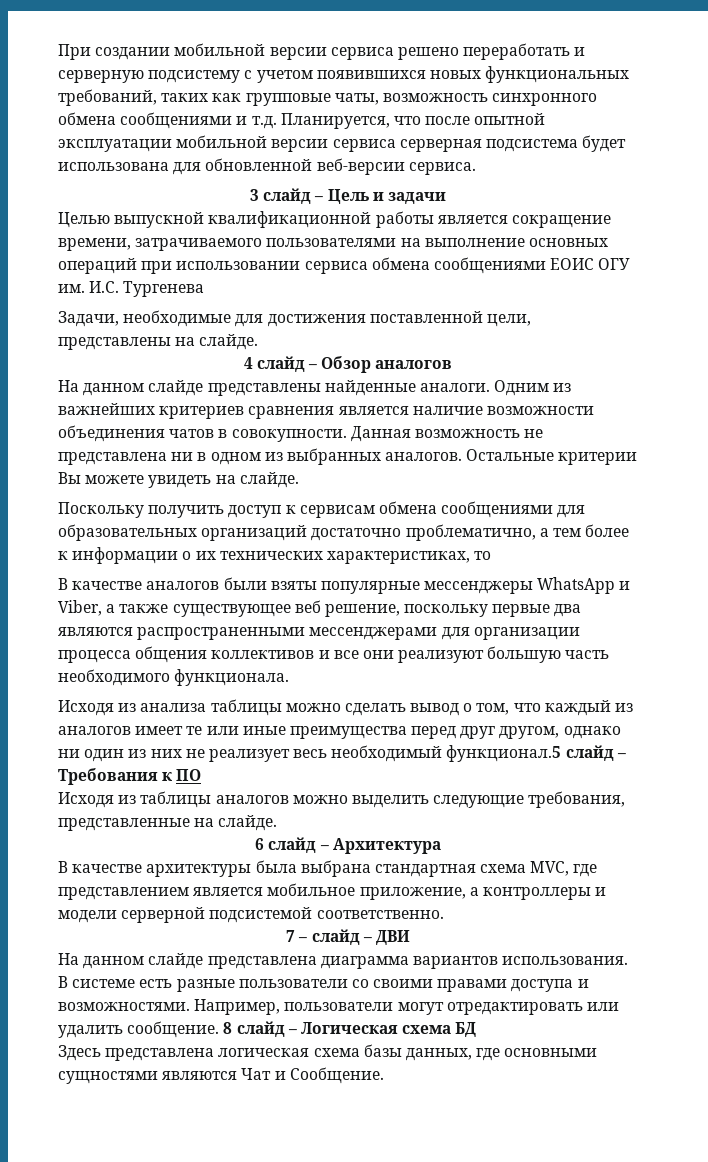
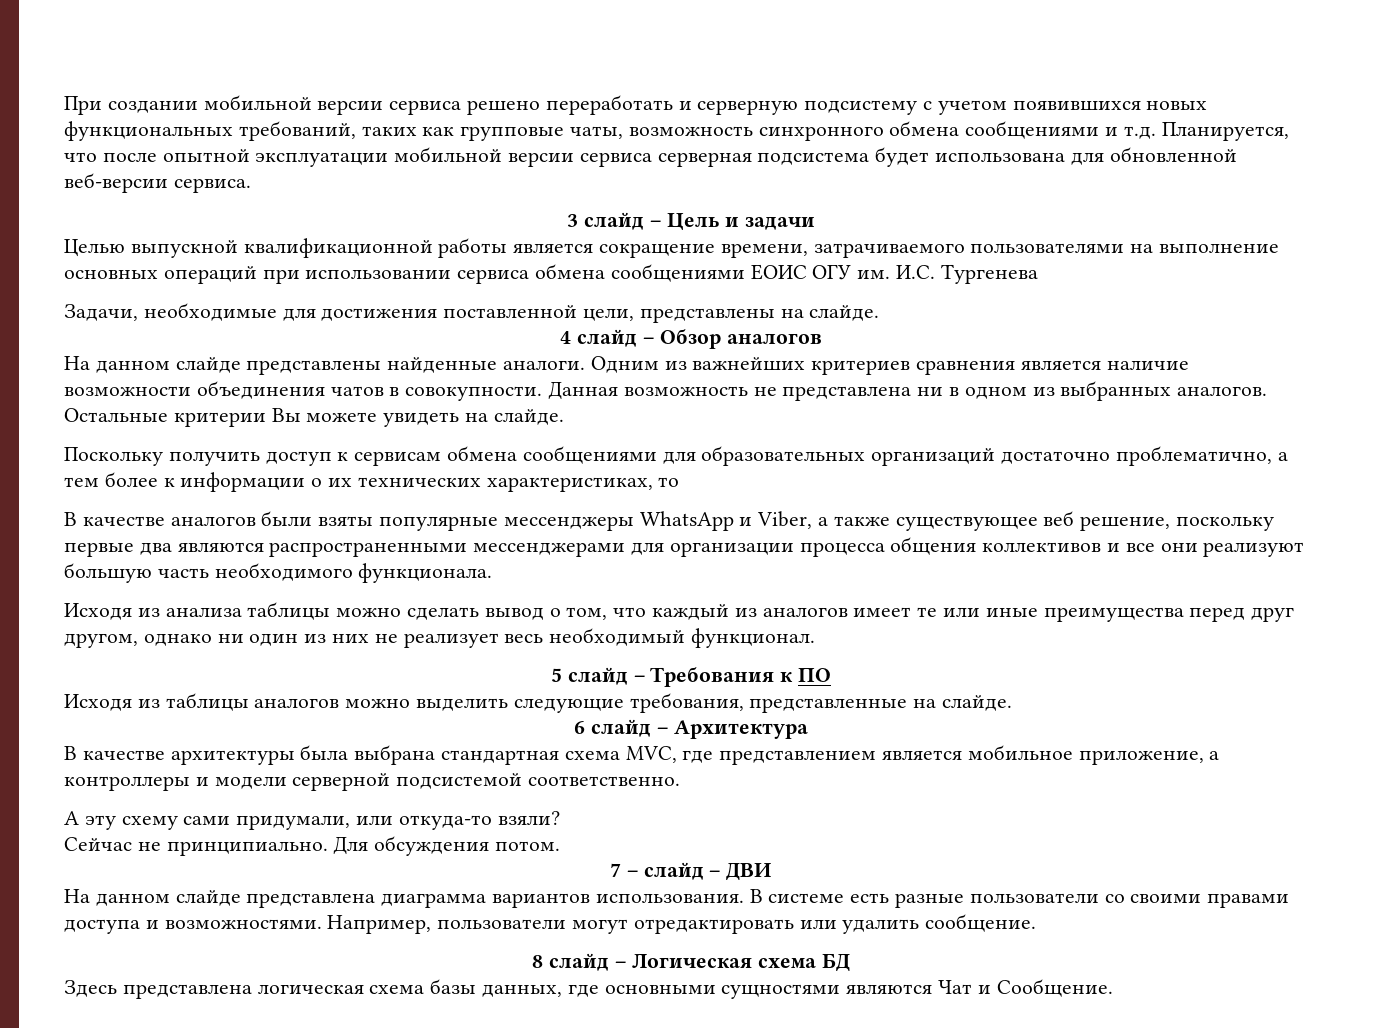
[446,745,562,762] функционал.5 -> [691,628,816,648] [550,668,562,682] функционал. // 5
(444, 914) none -> [64,811,560,830] [64,836,561,856] // А эту схему сами придумали, или откуда-то взяли? // Сейчас не принципиально. Для обсуждения потом.
(220, 1029) none -> (1037, 923) //

